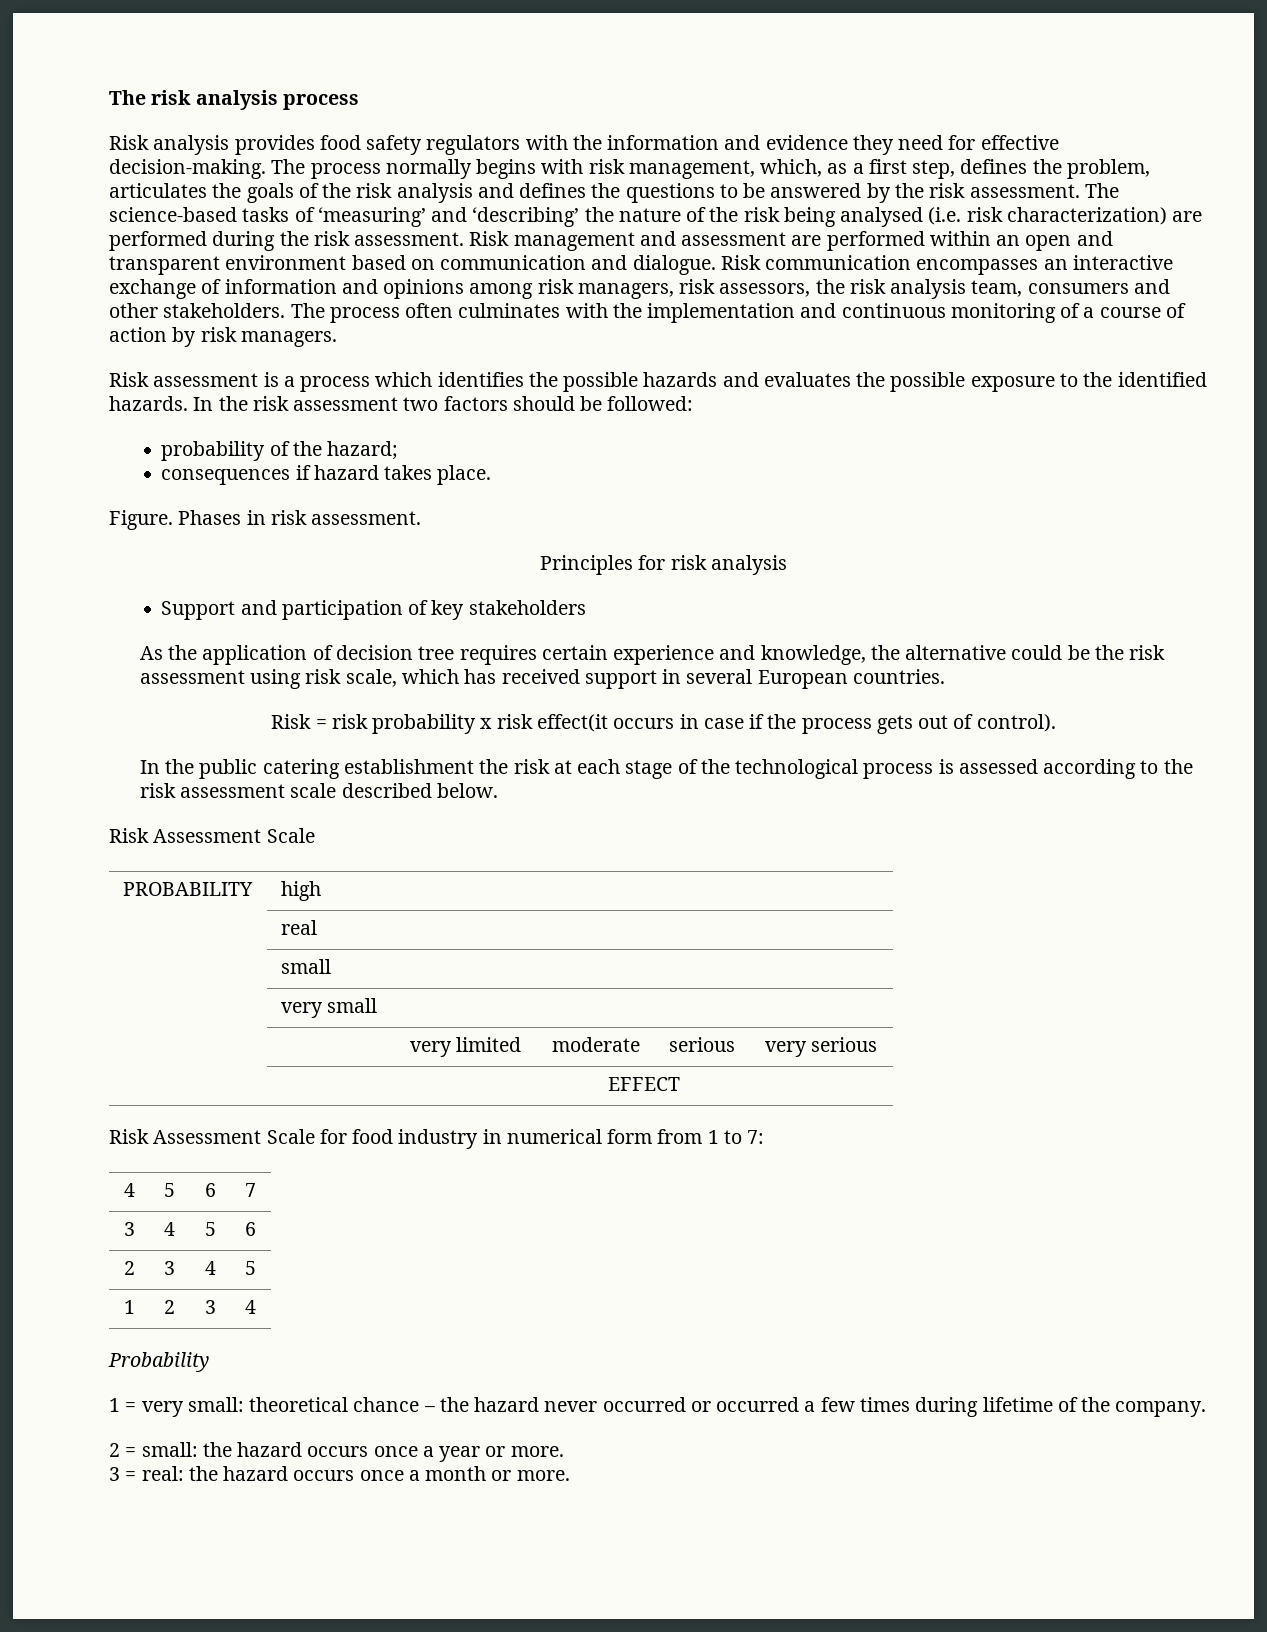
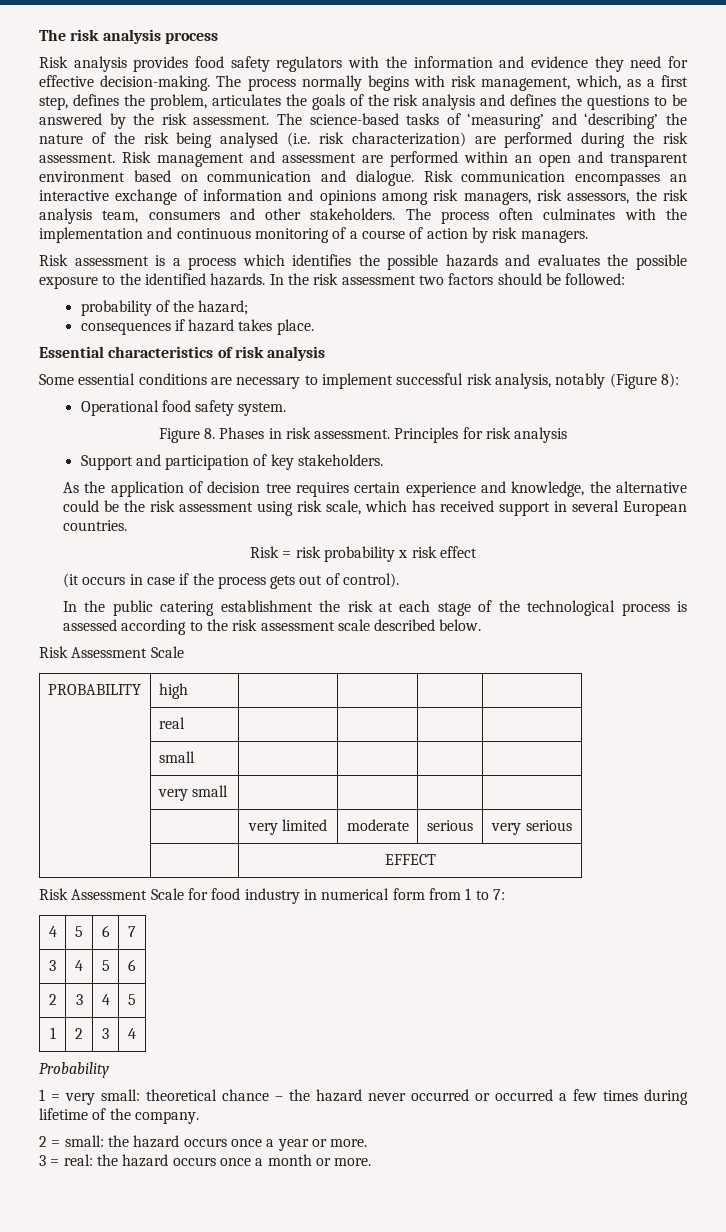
[109,510,173,530] Figure. -> [39,346,326,361] [39,373,679,389] [80,400,287,416] [158,428,215,443] Essential characteristics of risk analysis // Some essential conditions are necessary to implement successful risk analysis, notably (Figure 8): // Operational food safety system. // Figure 8.
(422, 518) // -> (391, 434) none
[468,600,586,615] stakeholders -> [298,454,384,466] stakeholders.
[536,714,608,732] effect(it -> [439,546,477,558] [62,573,79,588] effect // (it

